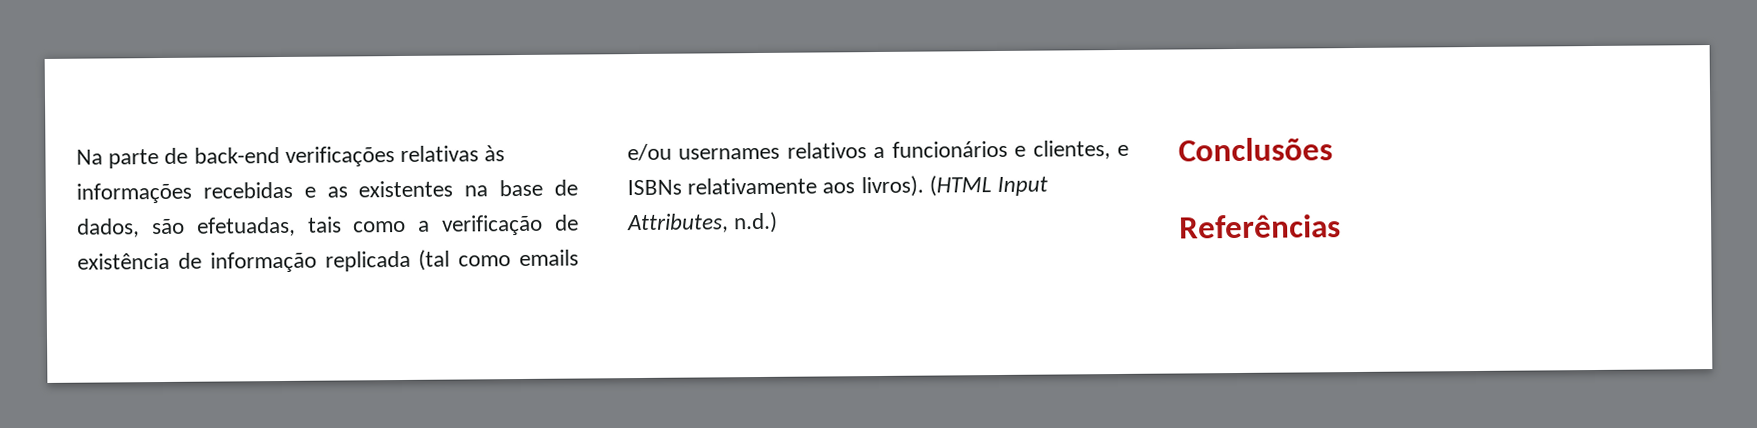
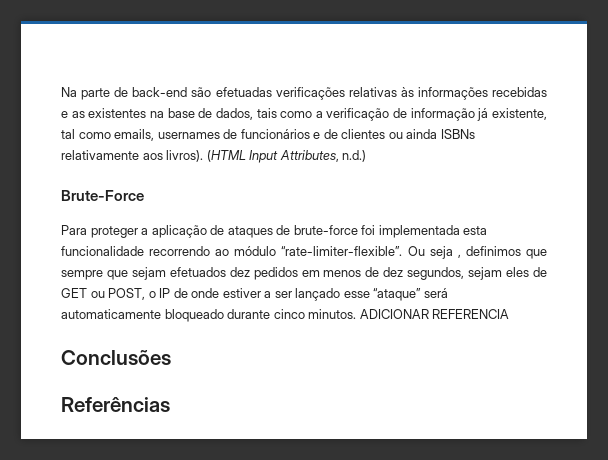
(280, 155) none -> [191,87,272,97] são efetuadas
[151,216,296,237] são efetuadas, -> (253, 114) none
[77,249,579,273] [627,140,1129,162] existência de informação replicada (tal como emails e/ou usernames relativos a funcionários e clientes, e -> [410,108,547,121] [61,129,438,141] informação já existente, tal como emails, usernames de funcionários e de clientes ou ainda
(779, 222) none -> [61,190,144,201] [61,225,488,238] [61,246,547,259] [61,267,547,280] [61,288,448,301] [61,309,510,322] // Brute-Force // Para proteger a aplicação de ataques de brute-force foi implementada esta funcionalidade recorrendo ao módulo “rate-limiter-flexible”. Ou seja , definimos que sempre que sejam efetuados dez pedidos em menos de dez segundos, sejam eles de GET ou POST, o IP de onde estiver a ser lançado esse “ataque” será automaticamente bloqueado durante cinco minutos. ADICIONAR REFERENCIA

